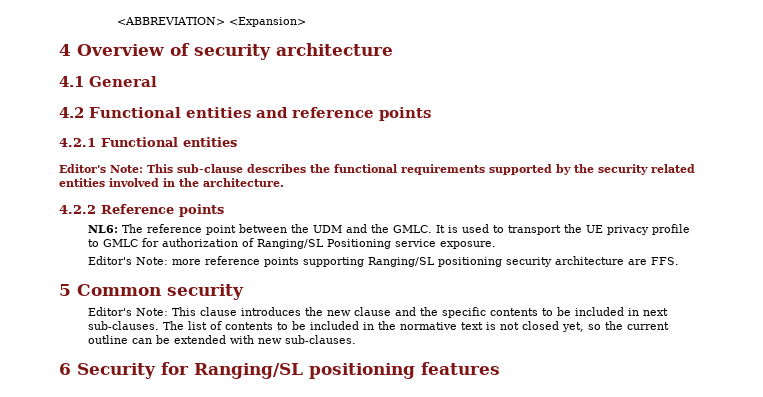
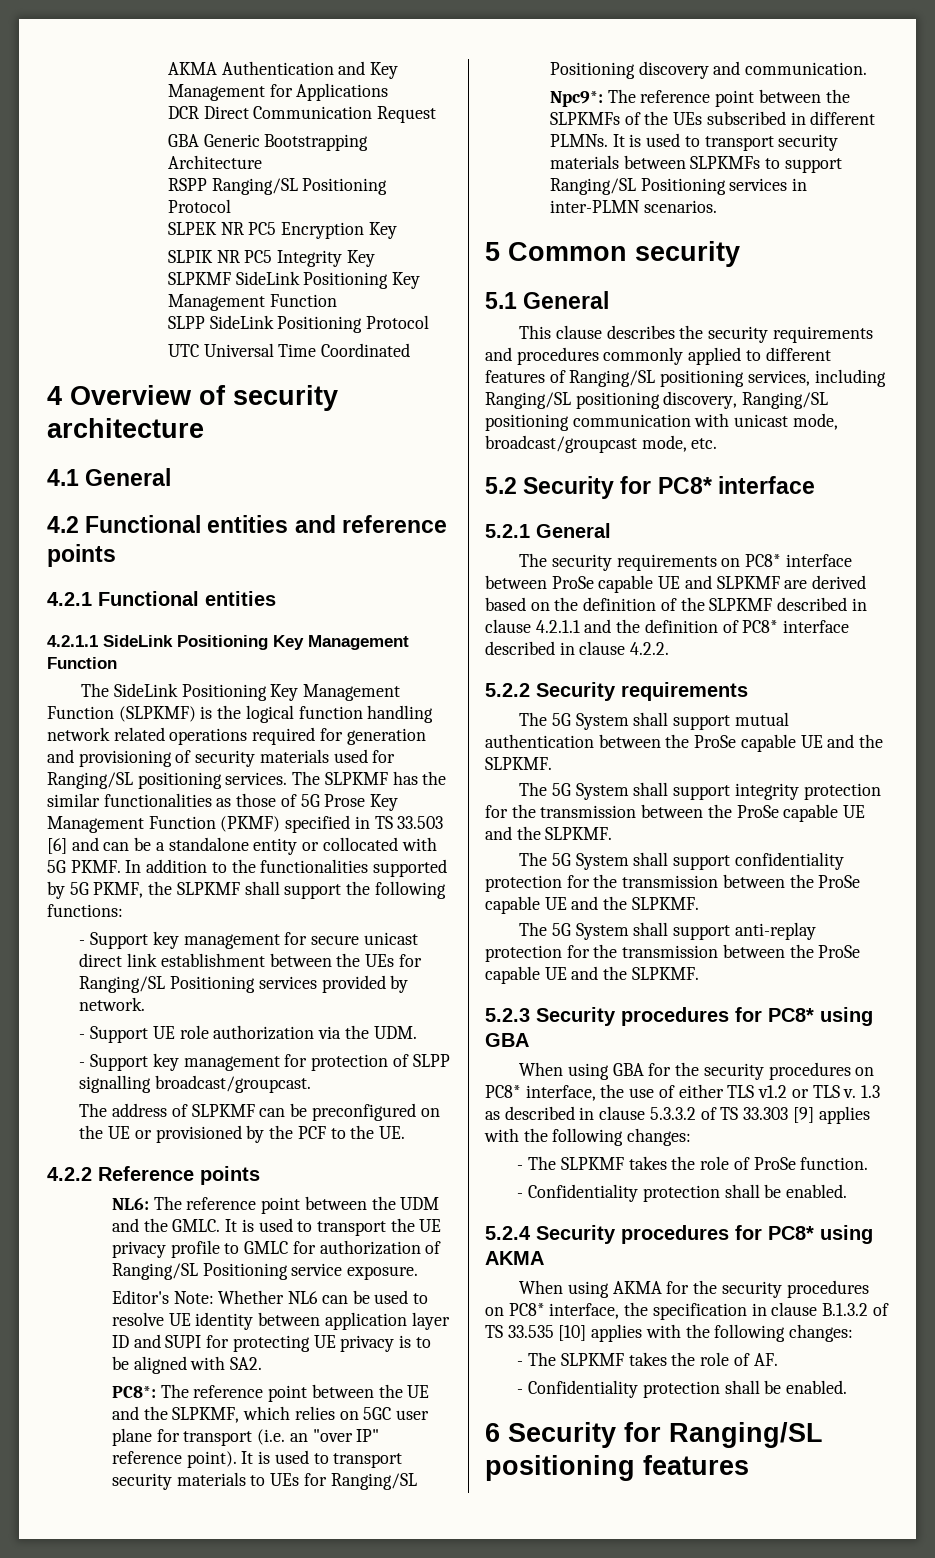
[117,17,307,27] <ABBREVIATION> <Expansion> -> [167,61,399,79] [167,83,389,101] [167,106,437,123] [167,134,369,151] [167,155,262,169] [167,178,388,195] [167,199,231,213] [167,222,397,239] [167,250,375,267] [167,271,421,289] [167,294,337,311] [167,315,430,333] [167,343,411,357] AKMA Authentication and Key Management for Applications // DCR Direct Communication Request // GBA Generic Bootstrapping Architecture // RSPP Ranging/SL Positioning Protocol // SLPEK NR PC5 Encryption Key // SLPIK NR PC5 Integrity Key // SLPKMF SideLink Positioning Key Management Function // SLPP SideLink Positioning Protocol // UTC Universal Time Coordinated
[59,164,695,175] [59,178,284,187] Editor's Note: This sub-clause describes the functional requirements supported by the security related entities involved in the architecture. -> [47,635,409,650] [47,657,117,669] [81,683,401,701] [47,705,434,723] [47,727,426,745] [47,749,396,767] [47,771,447,789] [47,793,399,811] [47,815,444,833] [47,837,437,855] [47,859,448,877] [47,881,446,899] [47,904,123,917] [79,931,418,949] [79,953,422,967] [79,975,409,993] [79,997,146,1011] [79,1025,417,1043] [79,1053,450,1071] [79,1075,312,1093] [79,1103,440,1121] [79,1125,405,1143] 4.2.1.1 SideLink Positioning Key Management Function // The SideLink Positioning Key Management Function (SLPKMF) is the logical function handling network related operations required for generation and provisioning of security materials used for Ranging/SL positioning services. The SLPKMF has the similar functionalities as those of 5G Prose Key Management Function (PKMF) specified in TS 33.503 [6] and can be a standalone entity or collocated with 5G PKMF. In addition to the functionalities supported by 5G PKMF, the SLPKMF shall support the following functions: // - Support key management for secure unicast direct link establishment between the UEs for Ranging/SL Positioning services provided by network. // - Support UE role authorization via the UDM. // - Support key management for protection of SLPP signalling broadcast/groupcast. // The address of SLPKMF can be preconfigured on the UE or provisioned by the PCF to the UE.
[172,256,680,267] [59,284,244,300] [88,307,669,318] [88,321,670,332] [88,335,357,344] more reference points supporting Ranging/SL positioning security architecture are FFS. // 5 Common security // Editor's Note: This clause introduces the new clause and the specific contents to be included in next sub-clauses. The list of contents to be included in the normative text is not closed yet, so the current outline can be extended with new sub-clauses. -> [218,1290,429,1304] [111,1312,450,1330] [111,1334,431,1352] [111,1356,263,1374] [111,1384,430,1402] [111,1406,430,1423] [111,1428,380,1446] [111,1450,403,1468] [111,1472,417,1490] [549,61,868,79] [549,89,850,107] [549,111,876,125] [549,133,839,151] [549,155,842,173] [549,178,808,195] [549,200,717,213] [485,241,740,267] [485,291,610,309] [519,325,873,343] [485,347,831,365] [485,369,886,387] [485,391,829,409] [485,413,838,431] [485,435,718,453] [485,476,815,499] [485,523,611,538] [519,553,852,571] [485,575,867,593] [485,597,867,611] [485,619,850,633] [485,641,670,655] [485,682,748,701] [519,712,789,730] [485,734,884,752] [485,757,552,770] [519,782,881,800] [485,804,866,822] [485,826,613,840] [519,852,844,870] [485,874,861,892] [485,896,699,914] [519,922,816,940] [485,944,861,962] [485,966,699,984] [485,1007,873,1026] [485,1033,529,1047] [519,1062,875,1080] [485,1084,880,1101] [485,1106,870,1124] [484,1128,692,1146] [517,1156,869,1170] [517,1184,848,1202] [485,1225,873,1244] [485,1251,544,1265] [519,1280,869,1298] [485,1302,889,1320] [485,1324,854,1342] [517,1352,778,1366] [517,1380,848,1398] Whether NL6 can be used to resolve UE identity between application layer ID and SUPI for protecting UE privacy is to be aligned with SA2. // PC8*: The reference point between the UE and the SLPKMF, which relies on 5GC user plane for transport (i.e. an "over IP" reference point). It is used to transport security materials to UEs for Ranging/SL Positioning discovery and communication. // Npc9*: The reference point between the SLPKMFs of the UEs subscribed in different PLMNs. It is used to transport security materials between SLPKMFs to support Ranging/SL Positioning services in inter-PLMN scenarios. // 5 Common security // 5.1 General // This clause describes the security requirements and procedures commonly applied to different features of Ranging/SL positioning services, including Ranging/SL positioning discovery, Ranging/SL positioning communication with unicast mode, broadcast/groupcast mode, etc. // 5.2 Security for PC8* interface // 5.2.1 General // The security requirements on PC8* interface between ProSe capable UE and SLPKMF are derived based on the definition of the SLPKMF described in clause 4.2.1.1 and the definition of PC8* interface described in clause 4.2.2. // 5.2.2 Security requirements // The 5G System shall support mutual authentication between the ProSe capable UE and the SLPKMF. // The 5G System shall support integrity protection for the transmission between the ProSe capable UE and the SLPKMF. // The 5G System shall support confidentiality protection for the transmission between the ProSe capable UE and the SLPKMF. // The 5G System shall support anti-replay protection for the transmission between the ProSe capable UE and the SLPKMF. // 5.2.3 Security procedures for PC8* using GBA // When using GBA for the security procedures on PC8* interface, the use of either TLS v1.2 or TLS v. 1.3 as described in clause 5.3.3.2 of TS 33.303 [9] applies with the following changes: // - The SLPKMF takes the role of ProSe function. // - Confidentiality protection shall be enabled. // 5.2.4 Security procedures for PC8* using AKMA // When using AKMA for the security procedures on PC8* interface, the specification in clause B.1.3.2 of TS 33.535 [10] applies with the following changes: // - The SLPKMF takes the role of AF. // - Confidentiality protection shall be enabled.

